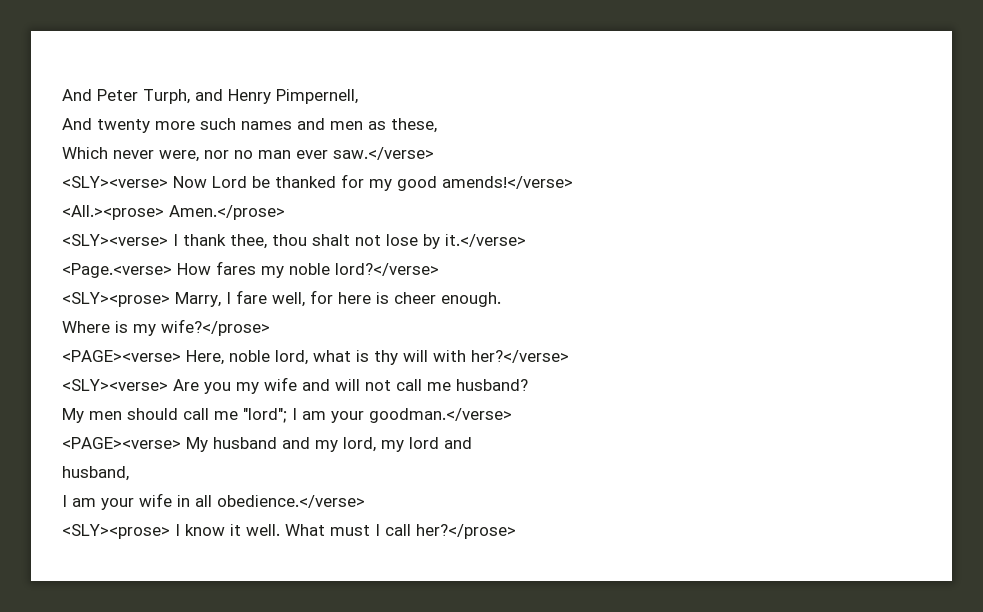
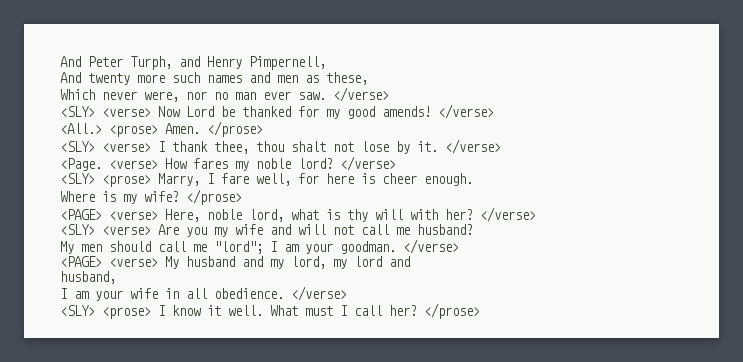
[333,147,434,160] [62,176,168,188] saw.</verse> // <SLY><verse> -> [298,87,389,102] [60,106,151,117] saw. </verse> // <SLY> <verse>
[442,176,573,189] [62,205,285,220] [62,234,168,246] amends!</verse> // <All.><prose> Amen.</prose> // <SLY><verse> -> [382,104,494,119] [60,121,263,137] [60,141,151,152] amends! </verse> // <All.> <prose> Amen. </prose> // <SLY> <verse>
[445,234,526,247] [62,261,439,278] [62,292,170,307] it.</verse> // <Page.<verse> How fares my noble lord?</verse> // <SLY><prose> -> [417,139,501,154] [60,156,396,171] [60,173,151,187] it. </verse> // <Page. <verse> How fares my noble lord? </verse> // <SLY> <prose>
[161,319,270,336] [62,350,181,362] wife?</prose> // <PAGE><verse> -> [144,189,242,205] [60,209,158,220] wife? </prose> // <PAGE> <verse>
[471,350,569,363] [62,379,168,391] her?</verse> // <SLY><verse> -> [445,207,536,222] [60,224,151,235] her? </verse> // <SLY> <verse>
[369,408,512,423] [62,437,181,449] goodman.</verse> // <PAGE><verse> -> [340,239,459,254] [60,256,158,267] goodman. </verse> // <PAGE> <verse>
[217,495,365,508] [62,524,170,539] obedience.</verse> // <SLY><prose> -> [214,286,347,301] [60,305,151,319] obedience. </verse> // <SLY> <prose>
[416,524,516,539] her?</prose> -> [389,303,480,319] her? </prose>

